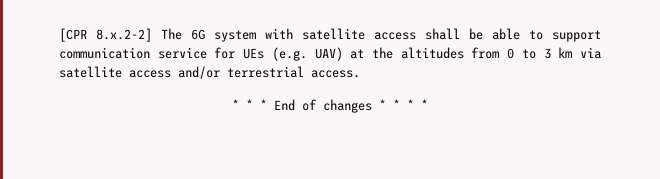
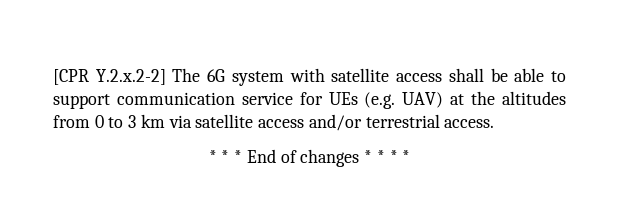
[96,28,152,42] 8.x.2-2] -> [95,69,166,85] Y.2.x.2-2]

